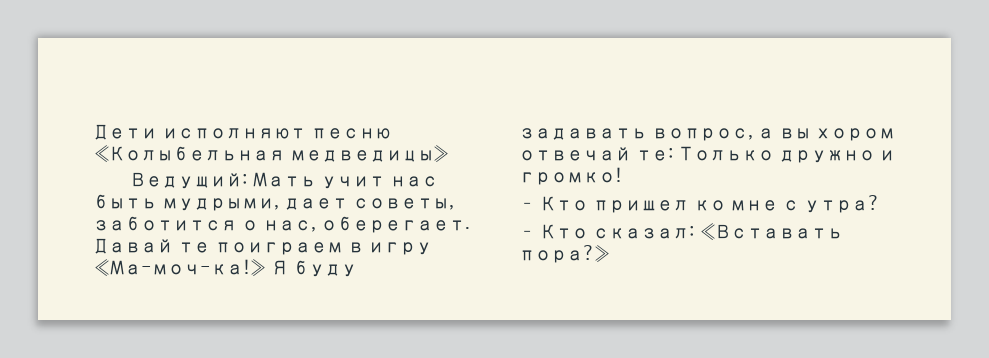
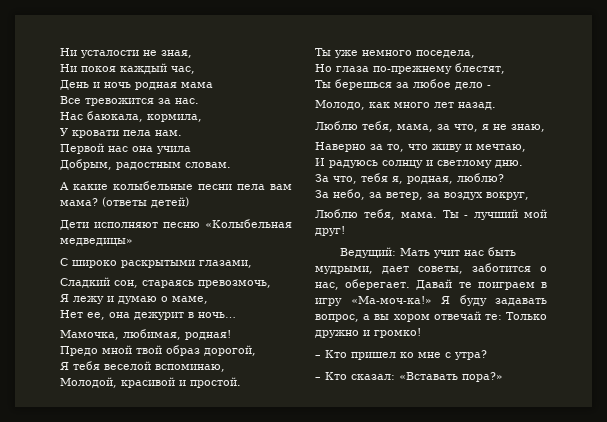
(93, 132) none -> [60,48,192,58] [60,63,195,74] [60,80,213,90] [60,96,199,106] [60,111,202,122] [60,128,182,138] [60,143,191,154] [60,159,231,170] [60,181,292,190] [60,197,189,208] Ни усталости не зная, // Ни покоя каждый час, // День и ночь родная мама // Все тревожится за нас. // Нас баюкала, кормила, // У кровати пела нам. // Первой нас она учила // Добрым, радостным словам. // А какие колыбельные песни пела вам мама? (ответы детей) //
(450, 154) none -> [60,258,252,268] [60,277,271,288] [60,294,208,304] [60,310,236,320] [60,329,231,340] [60,345,256,356] [60,361,225,372] [60,377,241,388] [315,48,475,58] [315,63,505,74] [315,79,491,90] [315,100,496,110] [315,121,545,132] [315,142,526,152] [315,158,523,168] [315,173,504,184] [315,189,529,200] [315,209,547,220] [315,226,345,236] // С широко раскрытыми глазами, // Сладкий сон, стараясь превозмочь, // Я лежу и думаю о маме, // Нет ее, она дежурит в ночь… // Мамочка, любимая, родная! // Предо мной твой образ дорогой, // Я тебя веселой вспоминаю, // Молодой, красивой и простой. // Ты уже немного поседела, // Но глаза по-прежнему блестят, // Ты берешься за любое дело - // Молодо, как много лет назад. // Люблю тебя, мама, за что, я не знаю, // Наверно за то, что живу и мечтаю, // И радуюсь солнцу и светлому дню. // За что, тебя я, родная, люблю? // За небо, за ветер, за воздух вокруг, // Люблю тебя, мама. Ты - лучший мой друг!

